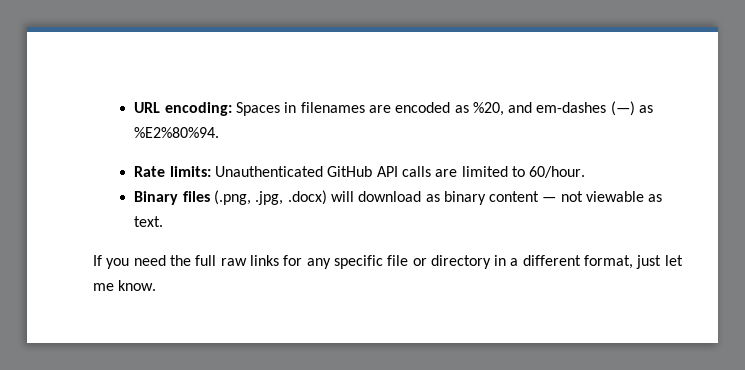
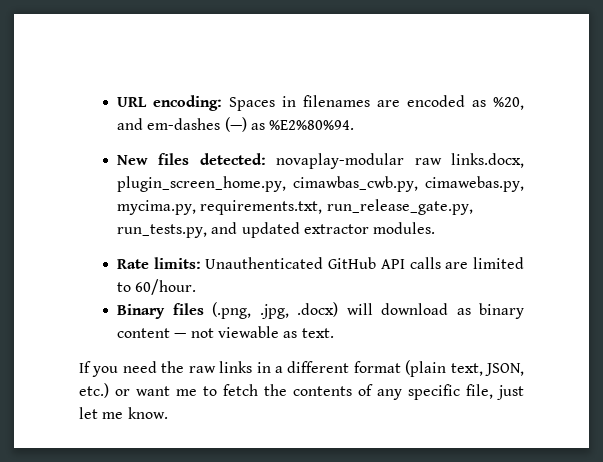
(220, 132) none -> [117,153,524,169] [117,176,524,192] [117,199,473,215] [117,222,436,238] // New files detected: novaplay-modular raw links.docx, plugin_screen_home.py, cimawbas_cwb.py, cimawebas.py, mycima.py, requirements.txt, run_release_gate.py, run_tests.py, and updated extractor modules.
[195,255,217,266] full -> (185, 367) none
[283,255,634,269] for any specific file or directory in a different format, -> [256,360,524,377] [79,383,493,400] in a different format (plain text, JSON, etc.) or want me to fetch the contents of any specific file,

